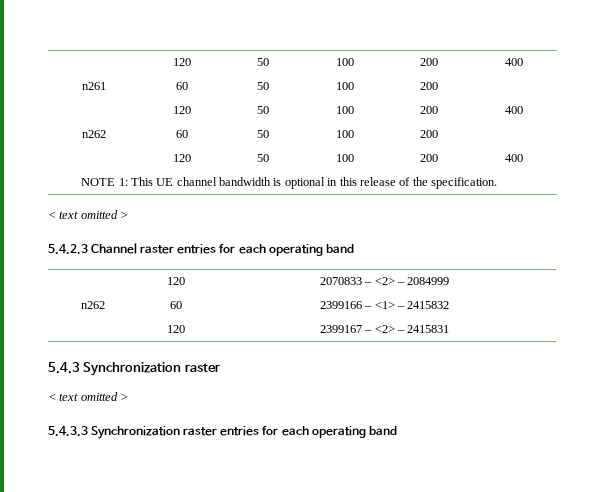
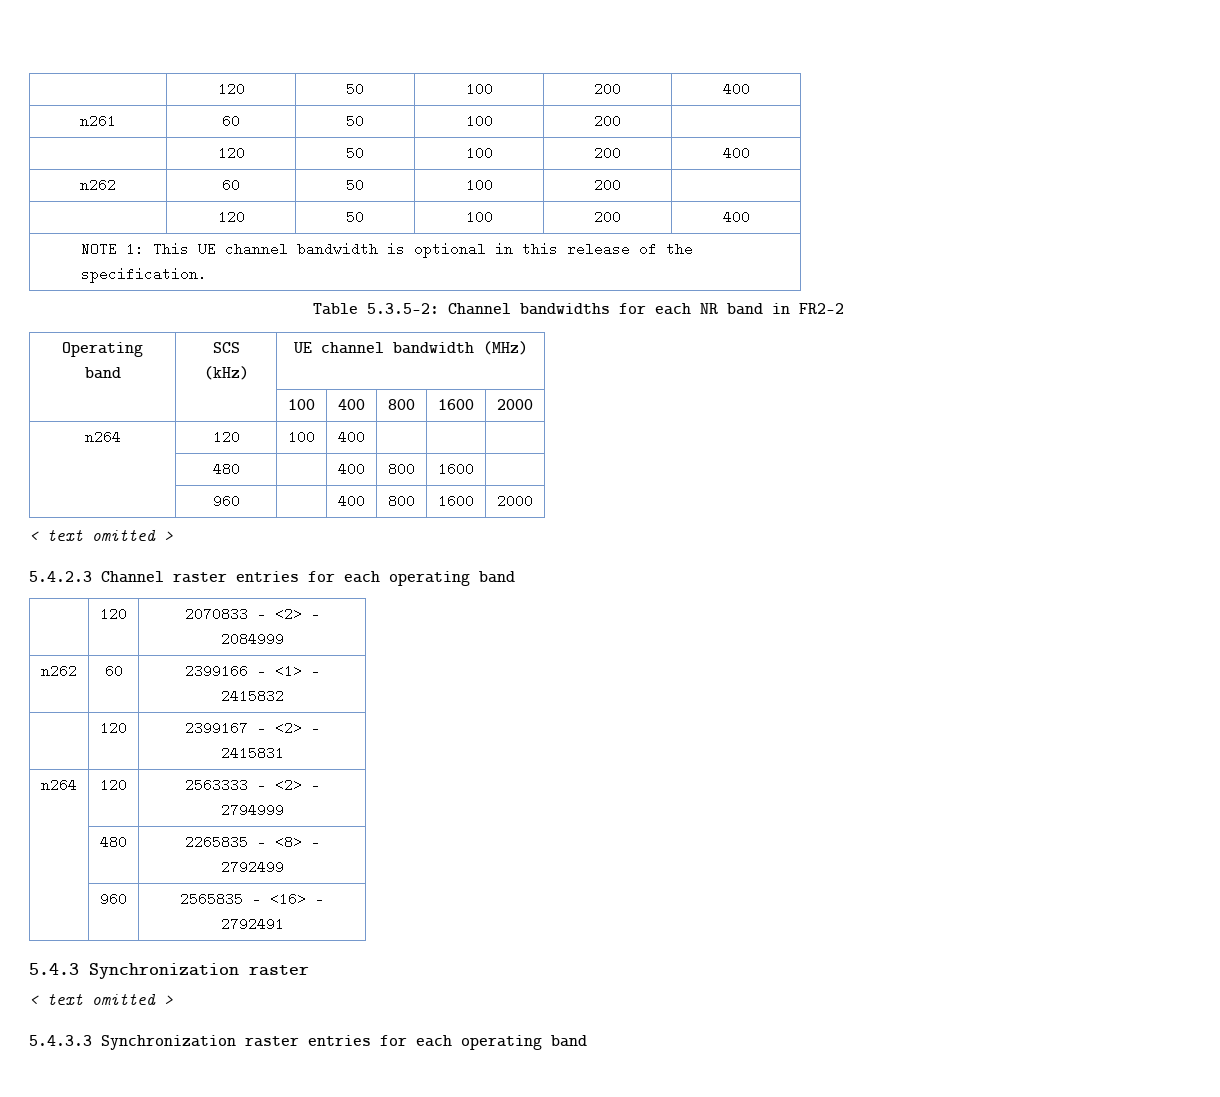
(498, 183) none -> [312,303,844,315] [62,342,143,357] [84,367,121,379] [212,342,240,353] [203,366,249,380] [292,341,528,355] [288,399,315,410] [338,399,365,410] [388,399,415,410] [438,399,474,410] [497,399,533,410] [84,430,121,444] [212,430,240,444] [288,430,315,444] [338,430,365,444] [212,462,240,476] [338,462,365,476] [388,462,415,476] [438,462,474,476] [212,494,240,508] [338,494,365,508] [388,494,415,508] [438,494,474,508] [497,494,533,508] // Table 5.3.5-2: Channel bandwidths for each NR band in FR2-2 // Operating band | SCS (kHz) | UE channel bandwidth (MHz) // | | 100 | 400 | 800 | 1600 | 2000 // n264 | 120 | 100 | 400 | | | // | 480 | | 400 | 800 | 1600 | // | 960 | | 400 | 800 | 1600 | 2000
(450, 329) none -> [41,778,77,792] [100,778,127,792] [184,778,320,792] [220,803,284,817] [100,835,127,849] [184,835,320,849] [220,860,284,874] [100,892,127,906] [180,892,324,906] [220,917,284,931] // n264 | 120 | 2563333 – <2> – 2794999 // | 480 | 2265835 – <8> – 2792499 // | 960 | 2565835 – <16> – 2792491

